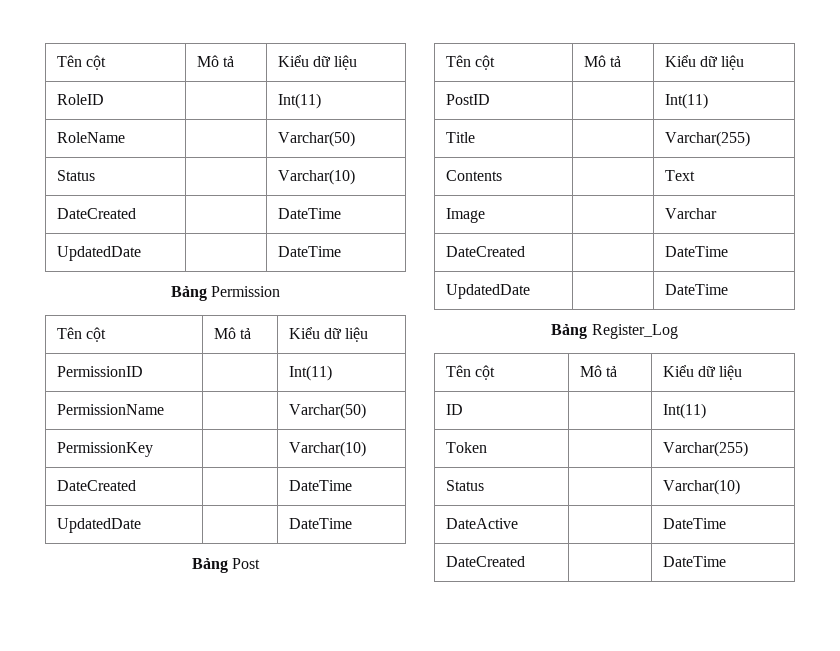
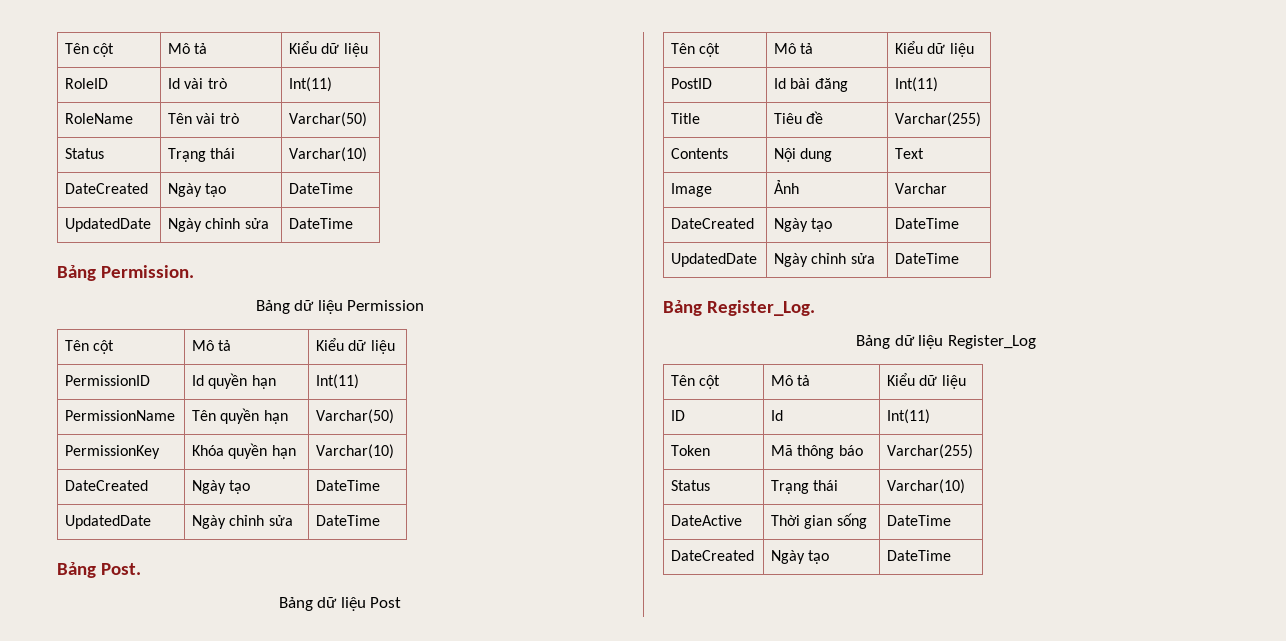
(104, 99) none -> [168,78,227,89] Id vài trò
(125, 137) none -> [168,113,239,124] Tên vài trò
[277,169,355,185] [56,208,136,219] [277,208,341,219] [56,246,141,261] [277,246,341,257] [170,286,207,301] | Varchar(10) // DateCreated | | DateTime // UpdatedDate | | DateTime // Bảng -> [168,148,236,162] [289,147,368,162] [65,183,149,194] [168,183,227,197] [289,183,354,194] [65,218,152,232] [168,218,269,232] [289,218,354,229] [57,265,195,281] [255,300,343,314] Trạng thái | Varchar(10) // DateCreated | Ngày tạo | DateTime // UpdatedDate | Ngày chỉnh sửa | DateTime // Bảng Permission. // Bảng dữ liệu
(143, 371) none -> [192,373,276,389] Id quyền hạn
(164, 409) none -> [192,408,288,424] Tên quyền hạn
[288,441,366,457] [56,480,136,491] [288,480,352,491] [56,518,141,533] [288,518,352,529] [191,558,228,573] | Varchar(10) // DateCreated | | DateTime // UpdatedDate | | DateTime // Bảng -> [192,443,296,459] [316,444,395,459] [65,480,149,491] [192,480,251,494] [316,480,381,491] [65,515,152,529] [192,515,293,529] [316,515,381,526] [57,562,142,578] [278,597,366,611] Khóa quyền hạn | Varchar(10) // DateCreated | Ngày tạo | DateTime // UpdatedDate | Ngày chỉnh sửa | DateTime // Bảng Post. // Bảng dữ liệu
(490, 99) none -> [774,78,848,92] Id bài đăng
(475, 137) none -> [774,111,824,124] Tiêu đề
(502, 175) none -> [774,148,833,162] Nội dung
(485, 215) none -> [774,180,800,194] Ảnh
[664,246,728,257] [445,284,530,299] [664,284,728,295] [551,324,588,339] | DateTime // UpdatedDate | | DateTime // Bảng -> [774,218,833,232] [895,218,960,229] [671,253,758,267] [774,253,875,267] [895,253,960,264] [663,300,816,316] [856,335,944,349] Ngày tạo | DateTime // UpdatedDate | Ngày chỉnh sửa | DateTime // Bảng Register_Log. // Bảng dữ liệu
(463, 409) none -> [771,410,784,421] Id
(487, 447) none -> [771,445,863,459] Mã thông báo
(484, 485) none -> [771,480,839,494] Trạng thái
(518, 523) none -> [771,513,867,529] Thời gian sống
(525, 561) none -> [771,550,830,564] Ngày tạo

